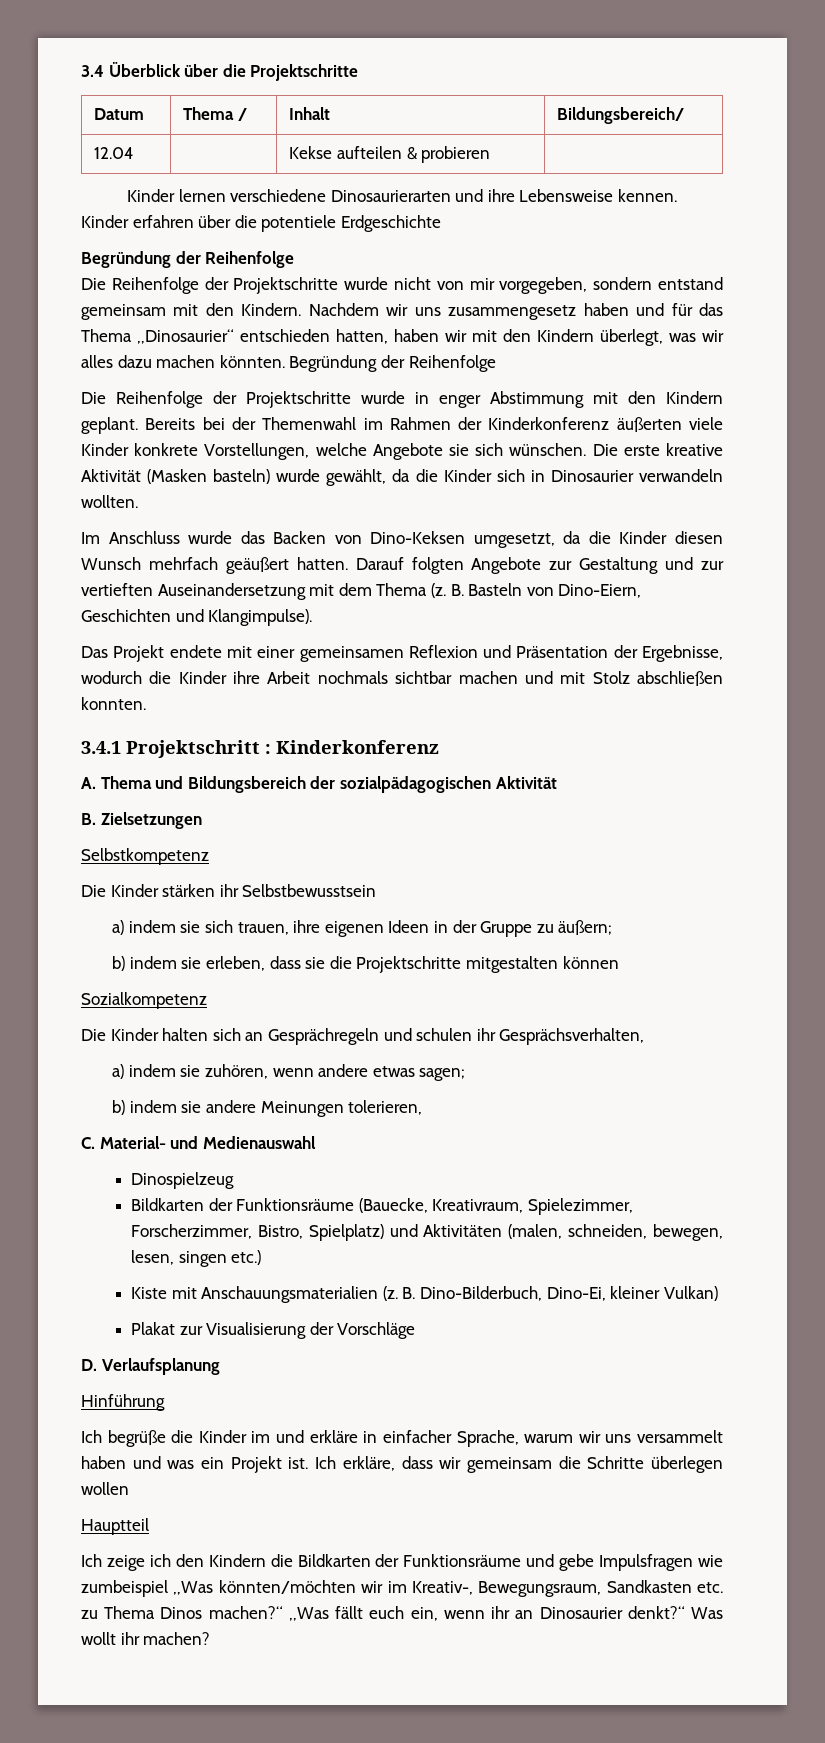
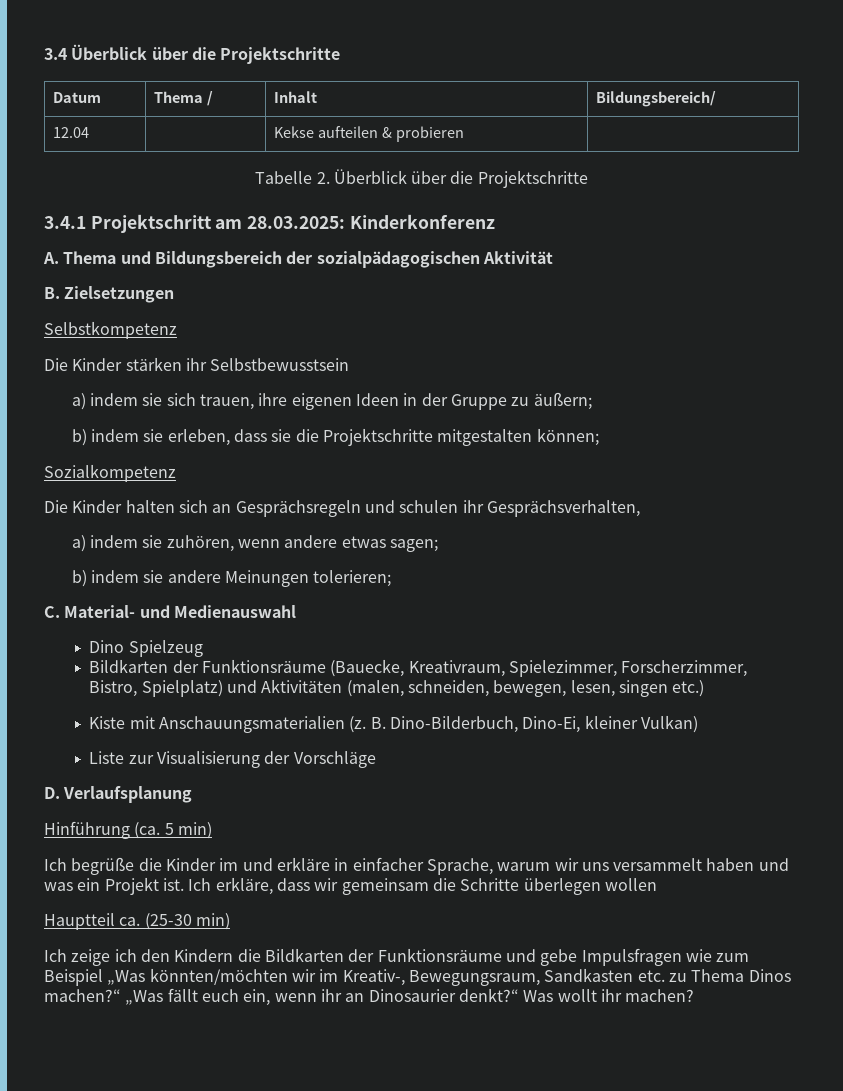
[126,189,678,202] [81,215,441,232] [81,251,295,268] [81,277,723,294] [81,303,723,320] [81,329,724,346] [81,355,496,372] [81,391,723,408] [81,417,723,434] [81,443,724,460] [81,469,723,486] [81,495,138,508] [81,531,723,548] [81,557,724,574] [81,583,642,600] [81,609,313,626] [81,645,723,662] [81,671,724,686] [81,697,146,710] Kinder lernen verschiedene Dinosaurierarten und ihre Lebensweise kennen. // Kinder erfahren über die potentiele Erdgeschichte // Begründung der Reihenfolge // Die Reihenfolge der Projektschritte wurde nicht von mir vorgegeben, sondern entstand gemeinsam mit den Kindern. Nachdem wir uns zusammengesetz haben und für das Thema „Dinosaurier“ entschieden hatten, haben wir mit den Kindern überlegt, was wir alles dazu machen könnten. Begründung der Reihenfolge // Die Reihenfolge der Projektschritte wurde in enger Abstimmung mit den Kindern geplant. Bereits bei der Themenwahl im Rahmen der Kinderkonferenz äußerten viele Kinder konkrete Vorstellungen, welche Angebote sie sich wünschen. Die erste kreative Aktivität (Masken basteln) wurde gewählt, da die Kinder sich in Dinosaurier verwandeln wollten. // Im Anschluss wurde das Backen von Dino-Keksen umgesetzt, da die Kinder diesen Wunsch mehrfach geäußert hatten. Darauf folgten Angebote zur Gestaltung und zur vertieften Auseinandersetzung mit dem Thema (z. B. Basteln von Dino-Eiern, Geschichten und Klangimpulse). // Das Projekt endete mit einer gemeinsamen Reflexion und Präsentation der Ergebnisse, wodurch die Kinder ihre Arbeit nochmals sichtbar machen und mit Stolz abschließen konnten. -> [255,169,588,188] Tabelle 2. Überblick über die Projektschritte
[265,744,271,754] : -> [215,216,346,229] am 28.03.2025:
[562,956,619,969] können -> [536,428,599,446] können;
[267,1028,379,1045] Gesprächregeln -> [235,500,361,517] Gesprächsregeln
[348,1100,423,1115] tolerieren, -> [313,570,392,587] tolerieren;
[130,1172,234,1189] Dinospielzeug -> [89,640,203,657] Dino Spielzeug
[130,1322,175,1335] Plakat -> [89,751,125,764] Liste
(165, 1402) none -> [134,822,212,839] (ca. 5 min)
(149, 1526) none -> [119,913,230,930] ca. (25-30 min)
[81,1580,168,1597] zumbeispiel -> [716,953,750,962] [44,969,103,986] zum Beispiel

